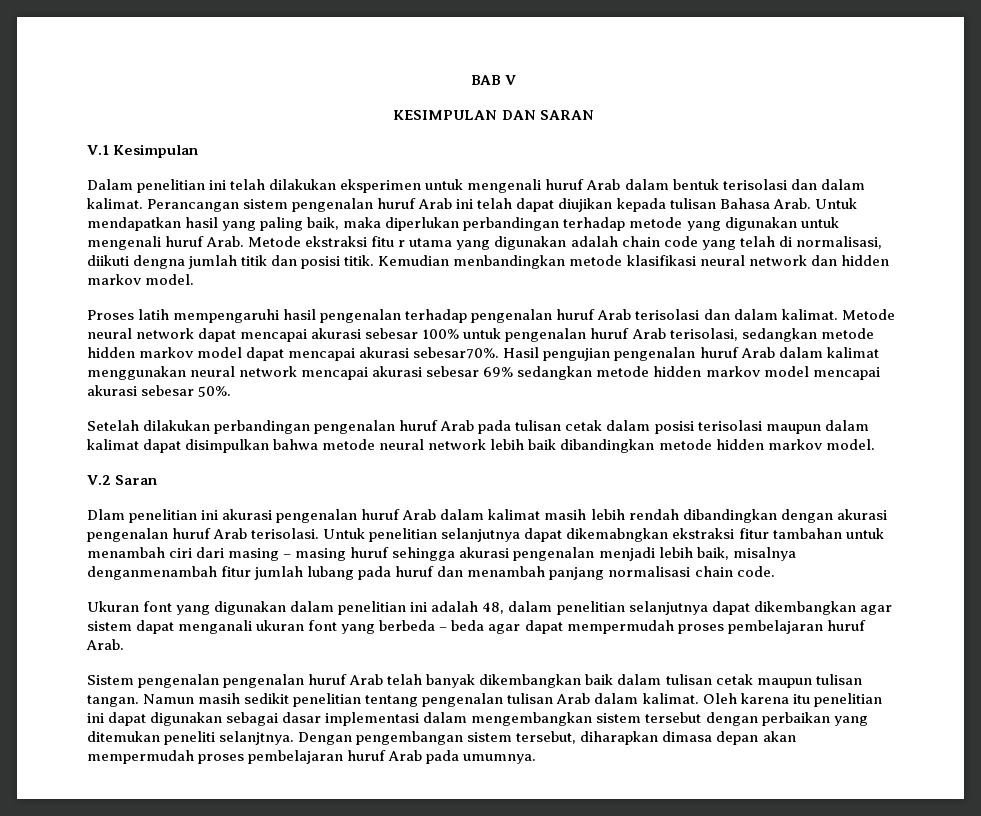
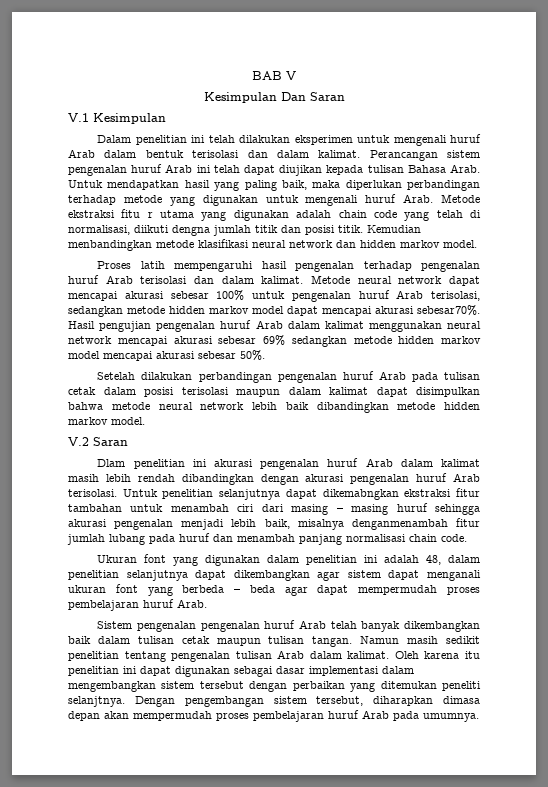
[393,110,594,120] KESIMPULAN DAN SARAN -> [203,92,345,103] Kesimpulan Dan Saran

